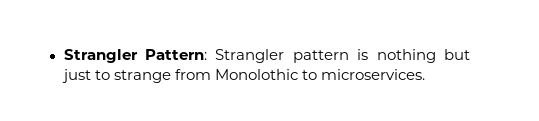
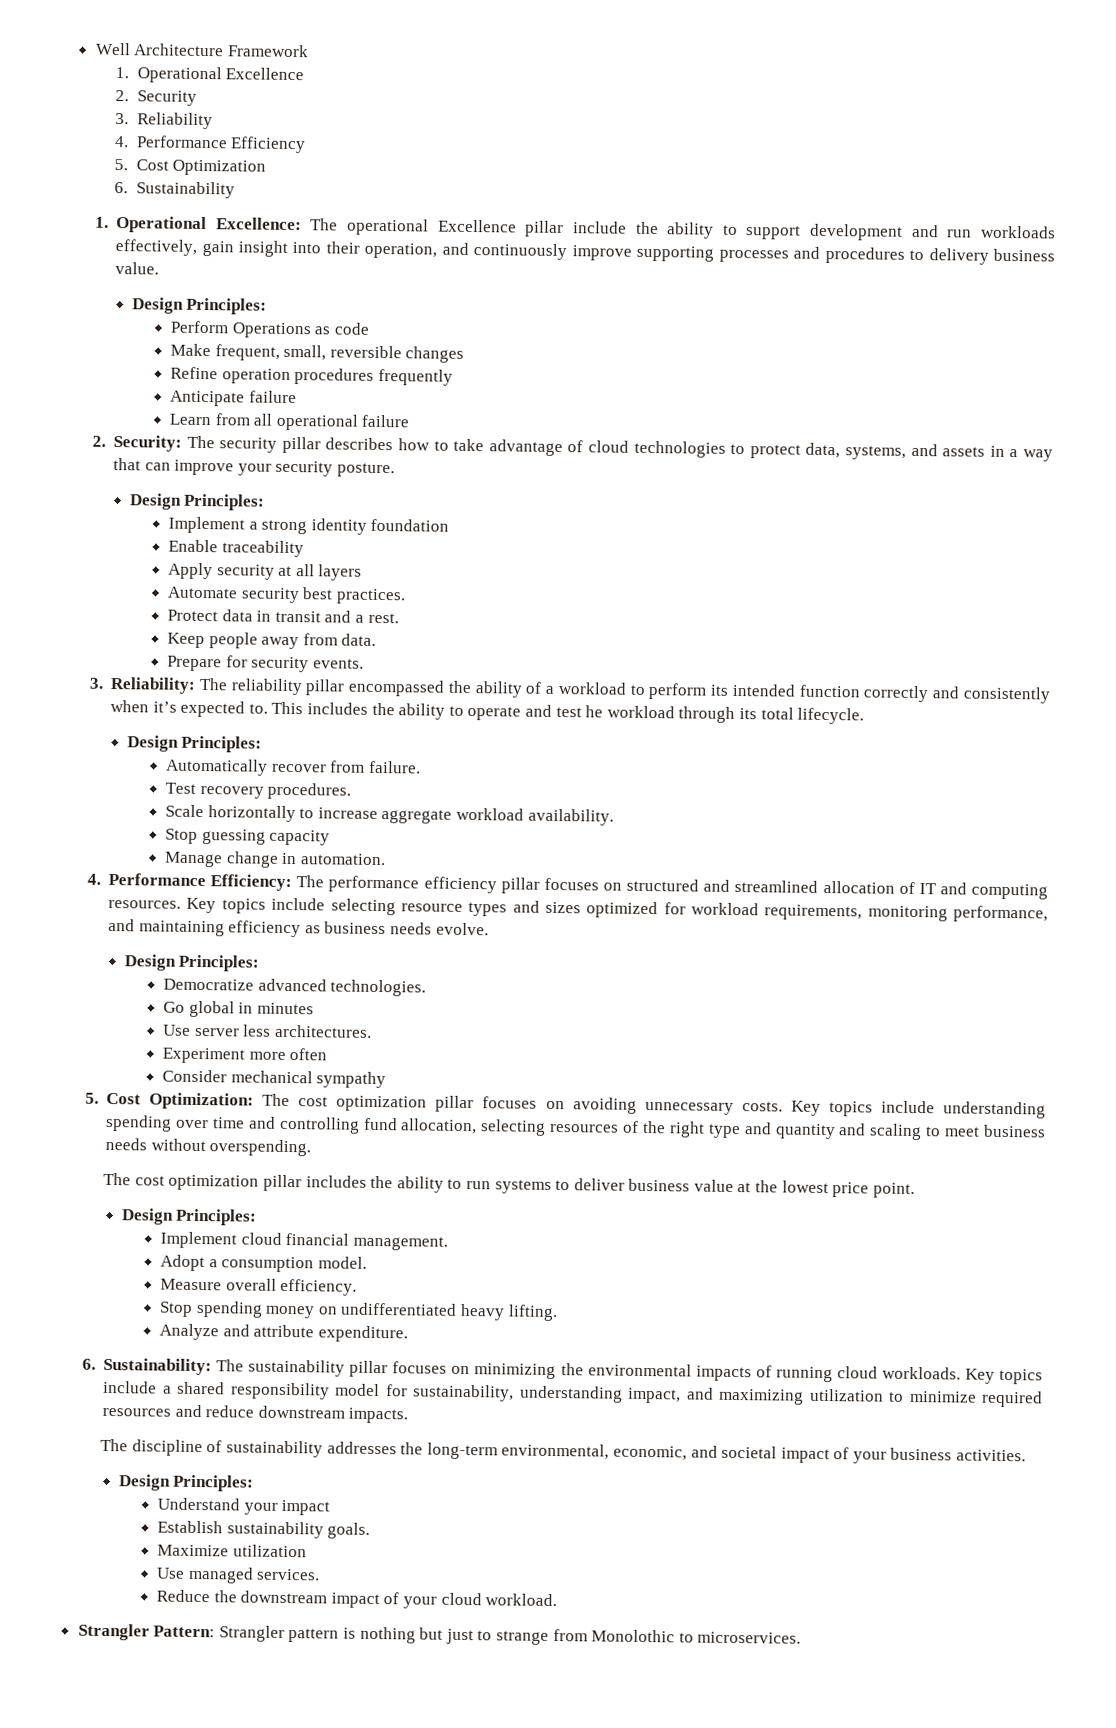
(63, 56) none -> [95,42,309,58] [115,66,305,84] [115,90,197,106] [115,112,213,130] [114,135,307,154] [114,159,267,176] [114,181,235,199] [94,216,1056,241] [115,239,1055,265] [115,262,160,275] [131,297,268,315] [170,320,370,339] [170,343,465,363] [170,366,453,386] [170,390,297,407] [169,413,411,431] [91,435,1054,462] [113,458,396,478] [128,493,266,511] [168,516,450,535] [168,539,304,558] [168,562,363,581] [167,586,406,605] [167,609,399,624] [167,632,377,650] [167,655,364,673] [88,676,1051,704] [110,699,865,725] [126,735,263,753] [165,758,421,776] [165,782,352,800] [165,804,614,826] [165,828,331,846] [164,851,386,868] [86,872,1049,900] [108,897,1049,923] [108,918,489,938] [123,954,260,972] [163,978,427,997] [163,1000,314,1018] [163,1024,372,1038] [162,1047,328,1064] [162,1069,387,1089] [84,1092,1046,1119] [105,1114,1047,1141] [105,1137,312,1157] [103,1172,915,1199] [120,1208,258,1226] [160,1231,448,1251] [160,1254,367,1273] [160,1278,358,1296] [159,1300,558,1322] [159,1323,408,1343] [81,1357,1043,1385] [103,1380,1043,1408] [102,1404,409,1424] [100,1438,1027,1464] [117,1474,255,1492] [157,1497,331,1516] [157,1520,371,1539] [157,1544,307,1558] [156,1566,321,1584] [156,1589,558,1609] Well Architecture Framework // 1. Operational Excellence // 2. Security // 3. Reliability // 4. Performance Efficiency // 5. Cost Optimization // 6. Sustainability // 1. Operational Excellence: The operational Excellence pillar include the ability to support development and run workloads effectively, gain insight into their operation, and continuously improve supporting processes and procedures to delivery business value. // Design Principles: // Perform Operations as code // Make frequent, small, reversible changes // Refine operation procedures frequently // Anticipate failure // Learn from all operational failure // 2. Security: The security pillar describes how to take advantage of cloud technologies to protect data, systems, and assets in a way that can improve your security posture. // Design Principles: // Implement a strong identity foundation // Enable traceability // Apply security at all layers // Automate security best practices. // Protect data in transit and a rest. // Keep people away from data. // Prepare for security events. // 3. Reliability: The reliability pillar encompassed the ability of a workload to perform its intended function correctly and consistently when it’s expected to. This includes the ability to operate and test he workload through its total lifecycle. // Design Principles: // Automatically recover from failure. // Test recovery procedures. // Scale horizontally to increase aggregate workload availability. // Stop guessing capacity // Manage change in automation. // 4. Performance Efficiency: The performance efficiency pillar focuses on structured and streamlined allocation of IT and computing resources. Key topics include selecting resource types and sizes optimized for workload requirements, monitoring performance, and maintaining efficiency as business needs evolve. // Design Principles: // Democratize advanced technologies. // Go global in minutes // Use server less architectures. // Experiment more often // Consider mechanical sympathy // 5. Cost Optimization: The cost optimization pillar focuses on avoiding unnecessary costs. Key topics include understanding spending over time and controlling fund allocation, selecting resources of the right type and quantity and scaling to meet business needs without overspending. // The cost optimization pillar includes the ability to run systems to deliver business value at the lowest price point. // Design Principles: // Implement cloud financial management. // Adopt a consumption model. // Measure overall efficiency. // Stop spending money on undifferentiated heavy lifting. // Analyze and attribute expenditure. // 6. Sustainability: The sustainability pillar focuses on minimizing the environmental impacts of running cloud workloads. Key topics include a shared responsibility model for sustainability, understanding impact, and maximizing utilization to minimize required resources and reduce downstream impacts. // The discipline of sustainability addresses the long-term environmental, economic, and societal impact of your business activities. // Design Principles: // Understand your impact // Establish sustainability goals. // Maximize utilization // Use managed services. // Reduce the downstream impact of your cloud workload. //

